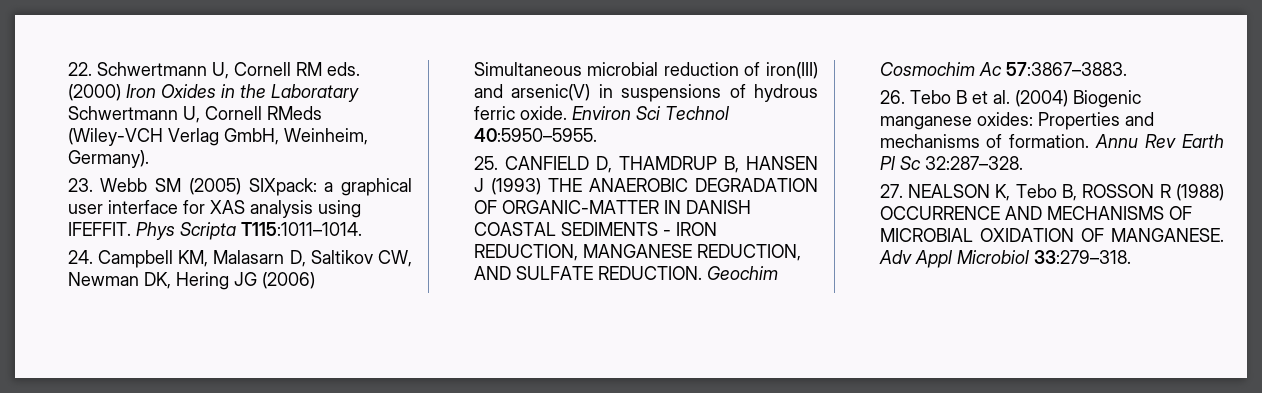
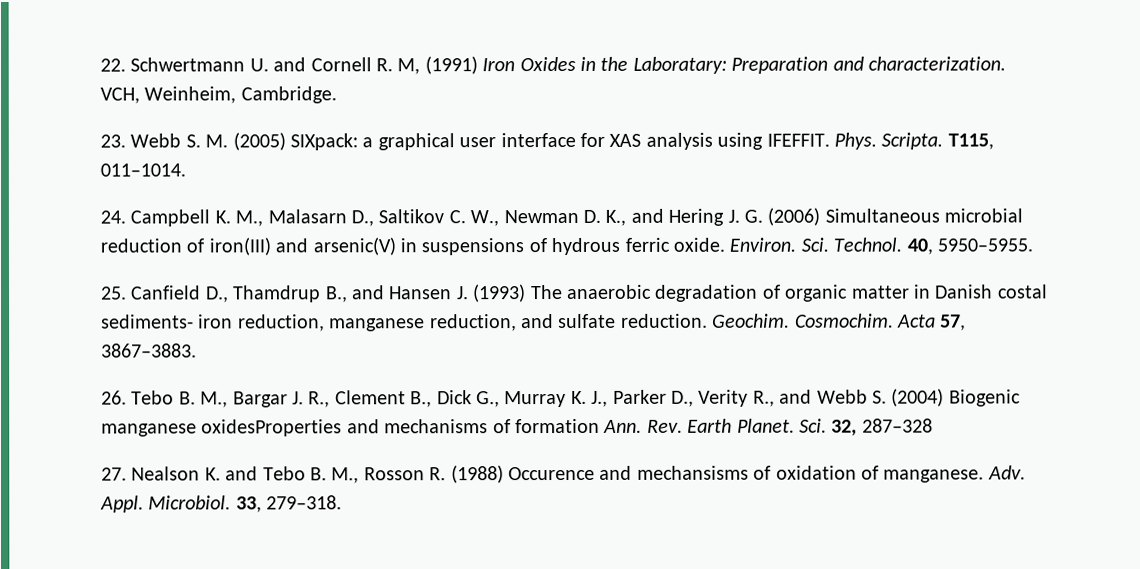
[211,62,360,79] [67,84,359,102] [67,106,322,123] [67,128,368,146] [67,150,149,168] U, Cornell RM eds. (2000) Iron Oxides in the Laboratary Schwertmann U, Cornell RMeds (Wiley-VCH Verlag GmbH, Weinheim, Germany). -> [249,56,1006,75] [99,86,337,104] U. and Cornell R. M, (1991) Iron Oxides in the Laboratary: Preparation and characterization. VCH, Weinheim, Cambridge.
[155,178,182,192] SM -> [185,134,229,148] S. M.
[135,222,362,240] [67,250,413,268] [67,272,257,290] Phys Scripta T115:1011–1014. // 24. Campbell KM, Malasarn D, Saltikov CW, Newman DK, Hering JG -> [833,132,994,150] [99,163,186,177] [99,208,763,227] Phys. Scripta. T115, 011–1014. // 24. Campbell K. M., Malasarn D., Saltikov C. W., Newman D. K., and Hering J. G.
[571,106,729,120] [473,128,597,142] [473,156,818,173] [473,178,818,195] [473,200,751,214] [473,222,717,236] [473,244,801,261] [473,266,778,280] [879,62,1127,76] [879,90,1010,104] Environ Sci Technol 40:5950–5955. // 25. CANFIELD D, THAMDRUP B, HANSEN J (1993) THE ANAEROBIC DEGRADATION OF ORGANIC-MATTER IN DANISH COASTAL SEDIMENTS - IRON REDUCTION, MANGANESE REDUCTION, AND SULFATE REDUCTION. Geochim Cosmochim Ac 57:3867–3883. // 26. Tebo B et al. -> [729,237,1033,255] [100,284,1048,303] [100,313,967,332] [100,343,197,358] [100,389,887,408] Environ. Sci. Technol. 40, 5950–5955. // 25. Canfield D., Thamdrup B., and Hansen J. (1993) The anaerobic degradation of organic matter in Danish costal sediments- iron reduction, manganese reduction, and sulfate reduction. Geochim. Cosmochim. Acta 57, 3867–3883. // 26. Tebo B. M., Bargar J. R., Clement B., Dick G., Murray K. J., Parker D., Verity R., and Webb S.
[976,112,1120,130] oxides: Properties -> [201,419,343,437] oxidesProperties
[1009,134,1224,148] [879,156,1023,170] [879,184,1224,201] [879,206,1192,220] [879,228,1224,242] [878,250,1131,268] formation. Annu Rev Earth Pl Sc 32:287–328. // 27. NEALSON K, Tebo B, ROSSON R (1988) OCCURRENCE AND MECHANISMS OF MICROBIAL OXIDATION OF MANGANESE. Adv Appl Microbiol 33:279–318. -> [514,418,933,436] [100,465,1026,484] [99,495,343,513] formation Ann. Rev. Earth Planet. Sci. 32, 287–328 // 27. Nealson K. and Tebo B. M., Rosson R. (1988) Occurence and mechansisms of oxidation of manganese. Adv. Appl. Microbiol. 33, 279–318.

